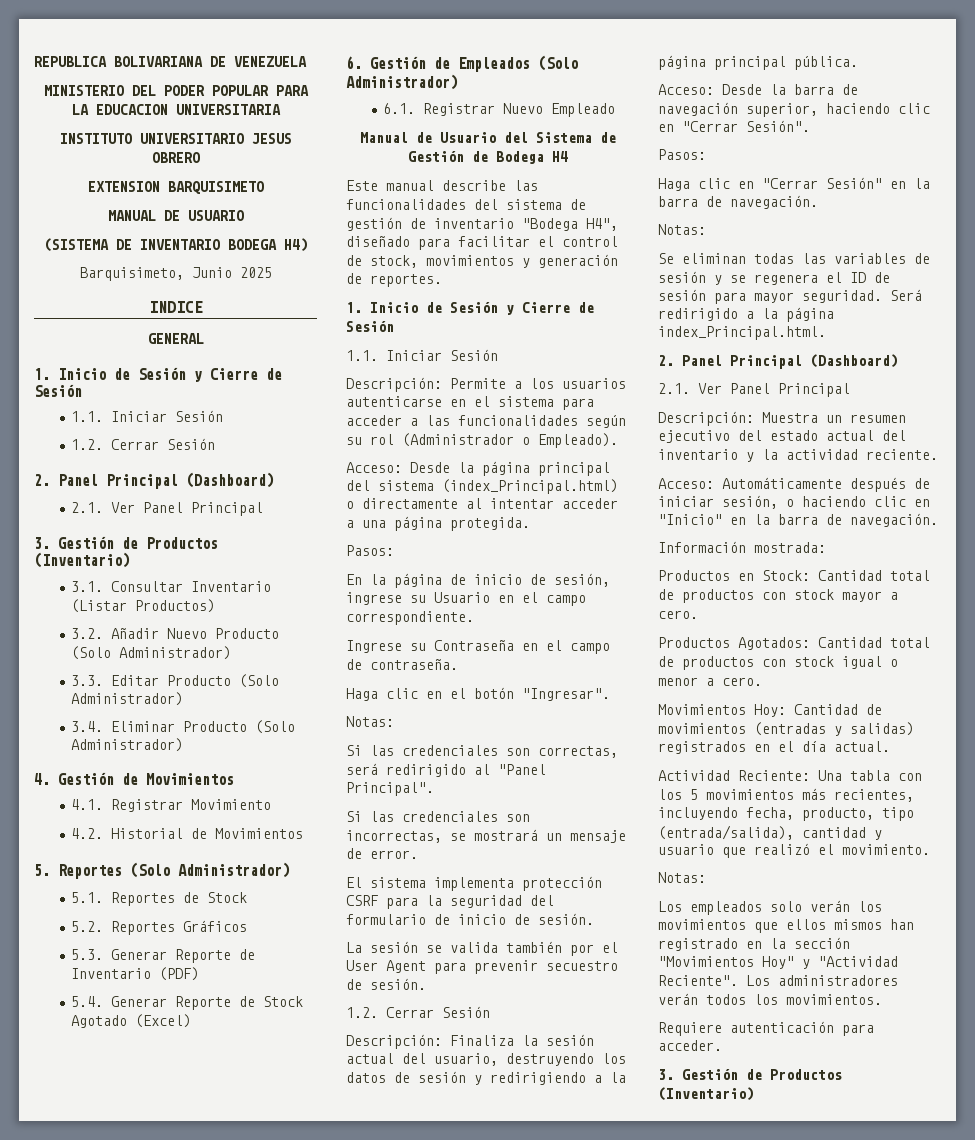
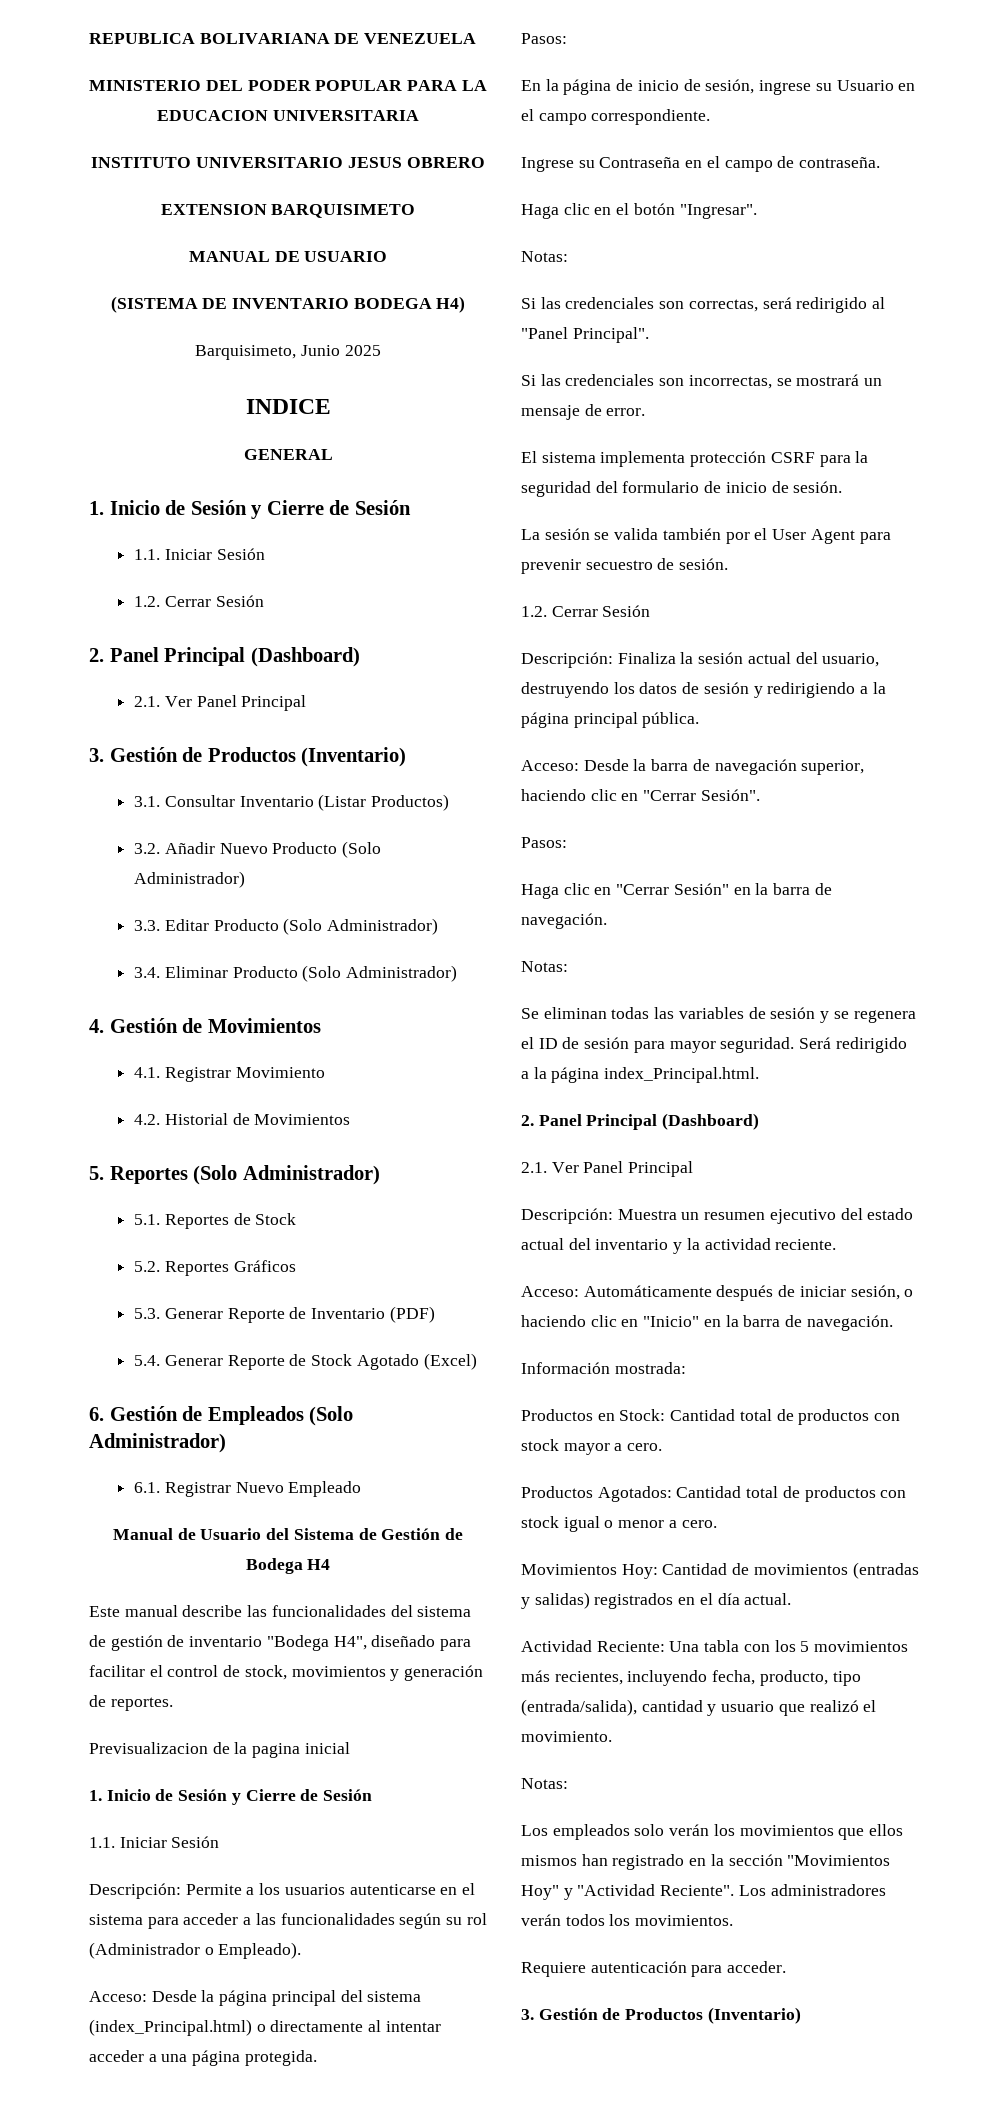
(442, 280) none -> [89,1742,350,1758] // Previsualizacion de la pagina inicial

